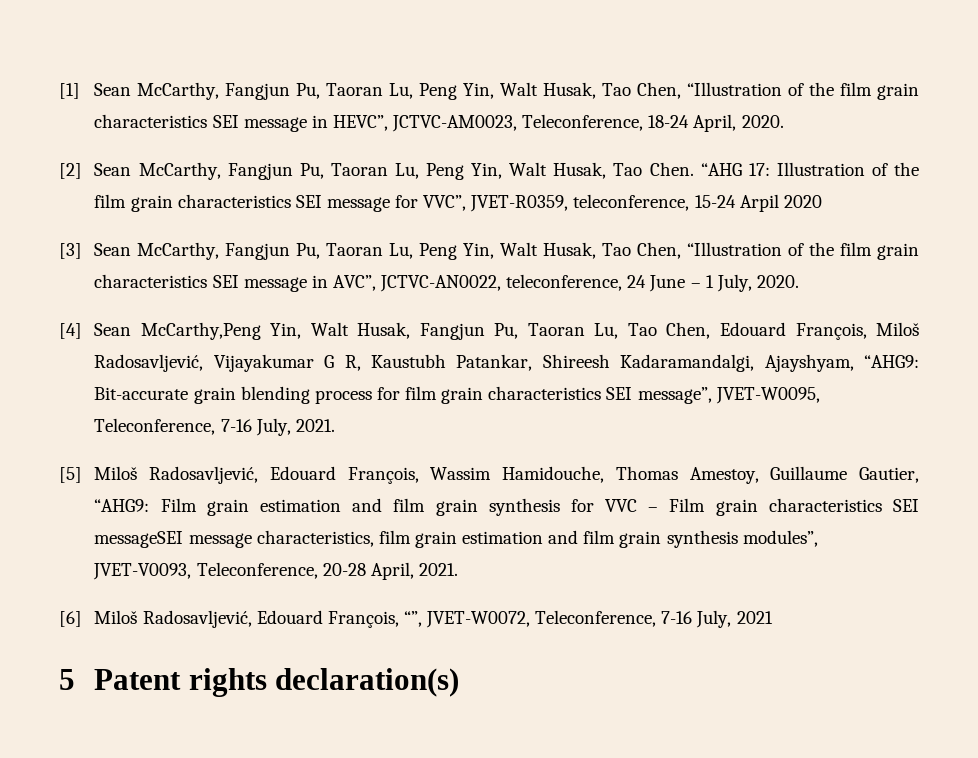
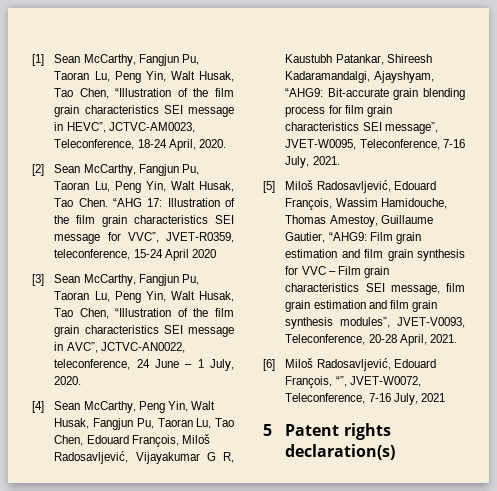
[739,194,779,212] Arpil -> [164,249,189,261] April
[140,322,261,340] McCarthy,Peng -> [83,401,165,413] McCarthy, Peng
[94,530,374,548] messageSEI message characteristics, -> [390,285,440,295] message,

